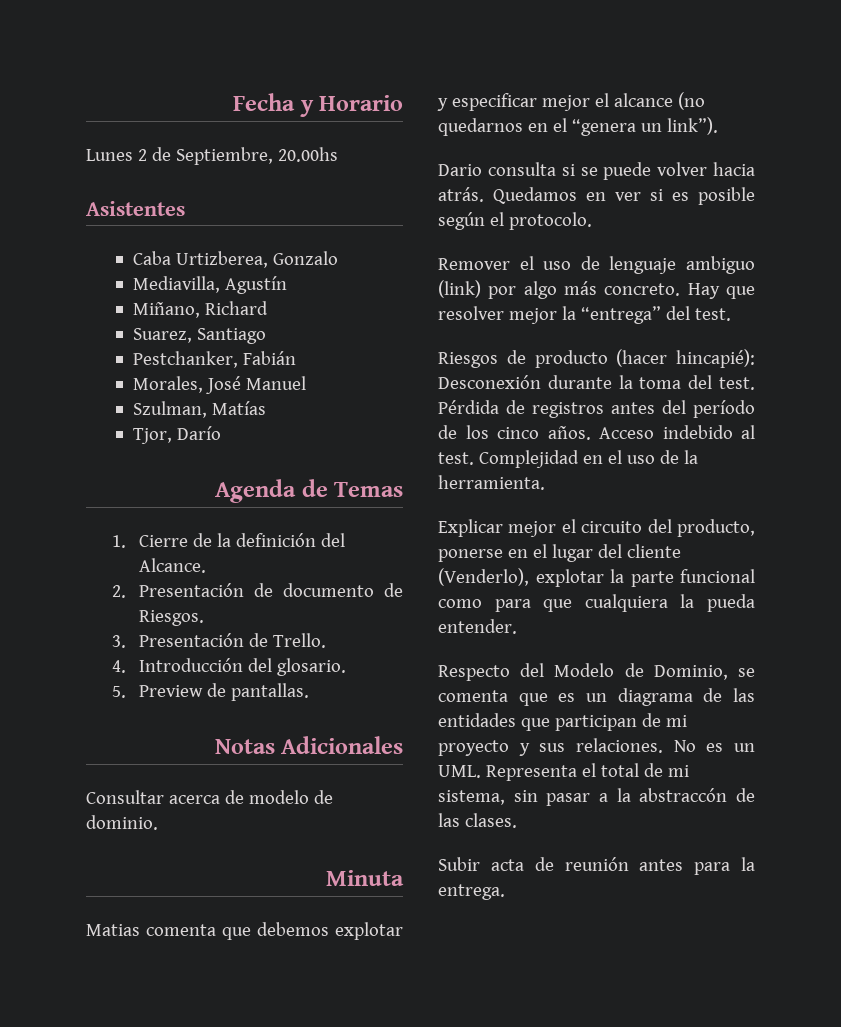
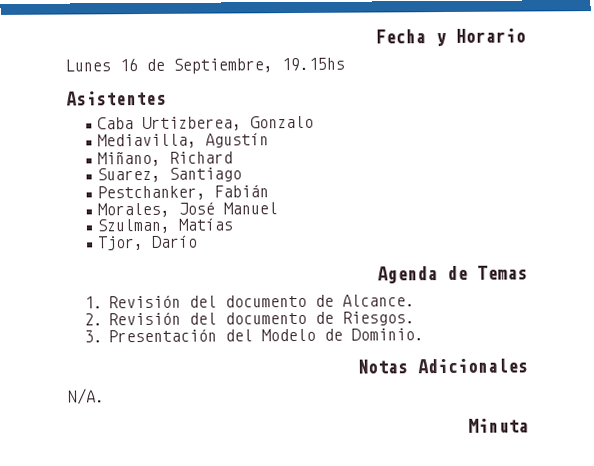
[137,149,147,161] 2 -> [119,58,138,72] 16
[277,147,338,162] 20.00hs -> [281,57,345,72] 19.15hs
[138,533,345,547] Cierre de la definición del -> [108,294,335,309] Revisión del documento de
[138,583,273,597] Presentación de -> [108,311,218,326] Revisión del
[248,633,326,648] [112,658,346,676] [112,683,309,701] [214,736,403,754] [86,790,333,804] [86,815,158,830] [326,870,404,886] [86,922,403,940] [437,92,705,111] [438,117,718,136] [438,162,755,180] [438,187,755,205] [438,212,592,230] [438,256,755,274] [438,280,755,299] [438,306,731,324] [438,349,755,368] [438,375,755,390] [438,400,755,418] [438,425,755,440] [438,450,698,468] [438,475,545,490] [438,519,755,537] [438,544,681,562] [438,568,755,587] [438,594,755,612] [438,619,517,634] [438,663,755,681] [438,688,755,706] [438,713,687,731] [438,738,755,756] [438,763,689,781] [438,788,755,806] [438,813,517,828] [438,857,755,875] [438,884,505,900] de Trello. // 4. Introducción del glosario. // 5. Preview de pantallas. // Notas Adicionales // Consultar acerca de modelo de dominio. // Minuta // Matias comenta que debemos explotar y especificar mejor el alcance (no quedarnos en el “genera un link”). // Dario consulta si se puede volver hacia atrás. Quedamos en ver si es posible según el protocolo. // Remover el uso de lenguaje ambiguo (link) por algo más concreto. Hay que resolver mejor la “entrega” del test. // Riesgos de producto (hacer hincapié): Desconexión durante la toma del test. Pérdida de registros antes del período de los cinco años. Acceso indebido al test. Complejidad en el uso de la herramienta. // Explicar mejor el circuito del producto, ponerse en el lugar del cliente (Venderlo), explotar la parte funcional como para que cualquiera la pueda entender. // Respecto del Modelo de Dominio, se comenta que es un diagrama de las entidades que participan de mi proyecto y sus relaciones. No es un UML. Representa el total de mi sistema, sin pasar a la abstraccón de las clases. // Subir acta de reunión antes para la entrega. -> [225,328,425,342] [357,358,528,374] [68,388,105,405] [468,418,529,433] del Modelo de Dominio. // Notas Adicionales // N/A. // Minuta

